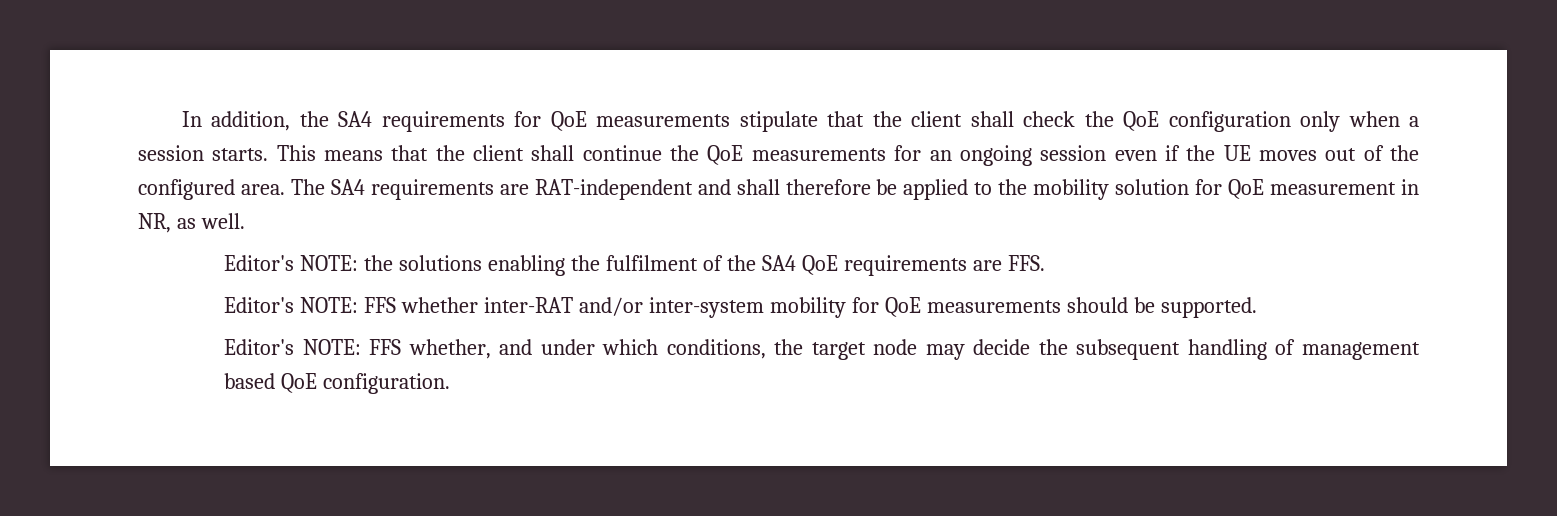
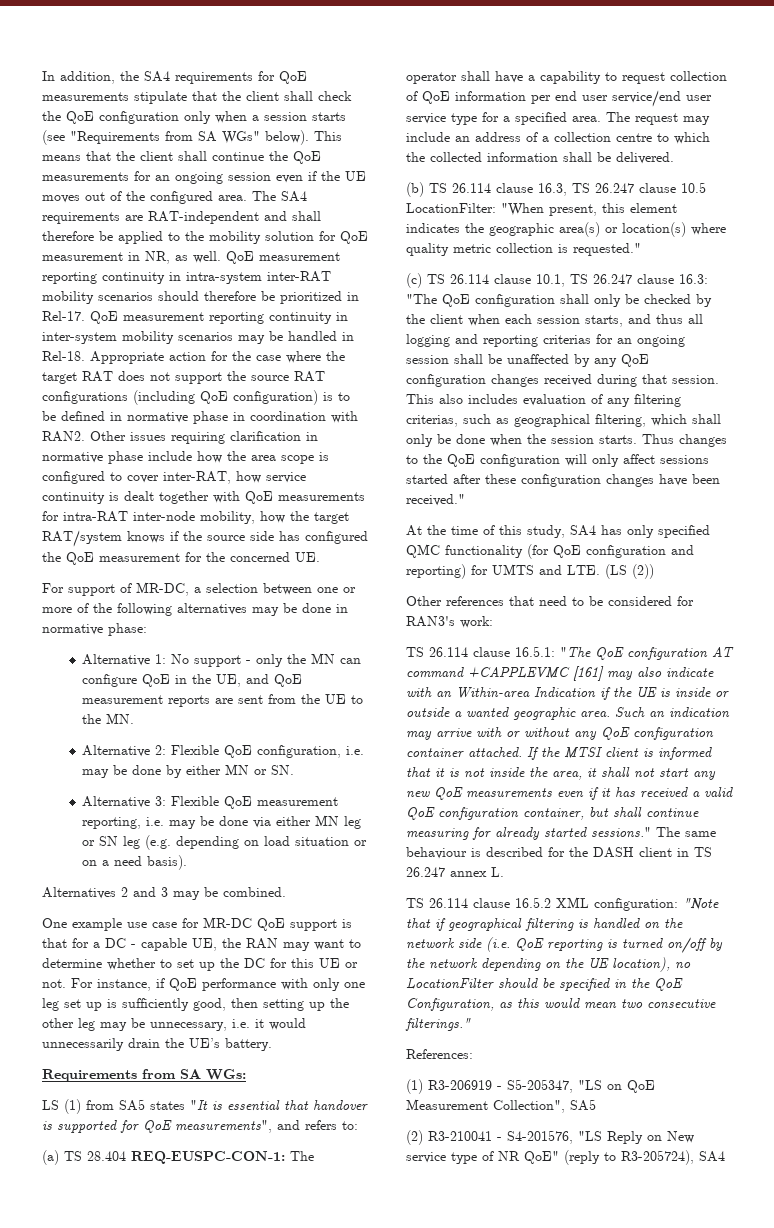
[212,148,269,161] starts. -> [312,112,346,121] [42,130,309,145] starts (see "Requirements from SA WGs" below).
[224,255,1045,276] [224,297,1257,318] [224,339,1420,360] [224,373,451,394] // Editor's NOTE: the solutions enabling the fulfilment of the SA4 QoE requirements are FFS. // Editor's NOTE: FFS whether inter-RAT and/or inter-system mobility for QoE measurements should be supported. // Editor's NOTE: FFS whether, and under which conditions, the target node may decide the subsequent handling of management based QoE configuration. -> [226,251,340,264] [42,271,331,284] [42,291,359,304] [42,311,348,324] [42,331,354,344] [42,351,345,364] [42,371,325,384] [42,390,350,405] [42,411,358,424] [42,431,318,444] [42,451,329,464] [42,471,306,484] [42,491,365,504] [42,511,349,524] [42,530,368,547] [42,552,320,565] [42,582,356,596] [42,603,348,616] [42,623,147,636] [82,653,362,667] [82,674,303,687] [82,694,364,707] [82,713,135,724] [82,745,365,758] [82,764,295,778] [82,796,339,809] [82,815,362,829] [82,835,368,850] [82,855,188,870] [42,887,286,900] [42,917,352,931] [42,938,361,951] [42,958,358,971] [42,978,365,991] [42,998,349,1011] [42,1018,306,1031] [42,1038,272,1051] [42,1069,246,1082] [42,1099,368,1114] [42,1120,358,1133] [42,1150,314,1165] [406,71,727,84] [406,90,712,107] [406,112,710,125] [406,132,710,144] [406,152,674,164] [406,182,706,197] [406,203,677,216] [406,222,726,237] [406,243,641,256] [406,273,708,288] [406,294,712,307] [406,314,703,327] [406,334,685,347] [406,354,649,367] [406,374,719,387] [406,394,681,407] [406,414,721,427] [406,434,727,447] [406,454,709,467] [406,474,720,487] [406,494,465,506] [406,525,710,538] [406,544,694,559] [406,564,654,579] [406,596,694,606] [406,616,493,628] [406,646,734,660] [406,666,714,681] [406,687,729,700] [406,707,730,720] [406,727,714,740] [406,747,712,760] [406,767,716,780] [406,787,733,800] [406,807,699,820] [406,827,716,840] [406,847,712,859] [406,867,504,877] [406,897,719,911] [406,918,683,931] [406,937,723,953] [406,957,691,972] [406,978,683,991] [406,998,716,1011] [405,1018,471,1031] [406,1049,473,1059] [406,1079,655,1094] [406,1099,596,1113] [406,1130,694,1145] [406,1150,725,1165] QoE measurement reporting continuity in intra-system inter-RAT mobility scenarios should therefore be prioritized in Rel-17. QoE measurement reporting continuity in inter-system mobility scenarios may be handled in Rel-18. Appropriate action for the case where the target RAT does not support the source RAT configurations (including QoE configuration) is to be defined in normative phase in coordination with RAN2. Other issues requiring clarification in normative phase include how the area scope is configured to cover inter-RAT, how service continuity is dealt together with QoE measurements for intra-RAT inter-node mobility, how the target RAT/system knows if the source side has configured the QoE measurement for the concerned UE. // For support of MR-DC, a selection between one or more of the following alternatives may be done in normative phase: // Alternative 1: No support - only the MN can configure QoE in the UE, and QoE measurement reports are sent from the UE to the MN. // Alternative 2: Flexible QoE configuration, i.e. may be done by either MN or SN. // Alternative 3: Flexible QoE measurement reporting, i.e. may be done via either MN leg or SN leg (e.g. depending on load situation or on a need basis). // Alternatives 2 and 3 may be combined. // One example use case for MR-DC QoE support is that for a DC - capable UE, the RAN may want to determine whether to set up the DC for this UE or not. For instance, if QoE performance with only one leg set up is sufficiently good, then setting up the other leg may be unnecessary, i.e. it would unnecessarily drain the UE’s battery. // Requirements from SA WGs: // LS (1) from SA5 states "It is essential that handover is supported for QoE measurements", and refers to: // (a) TS 28.404 REQ-EUSPC-CON-1: The operator shall have a capability to request collection of QoE information per end user service/end user service type for a specified area. The request may include an address of a collection centre to which the collected information shall be delivered. // (b) TS 26.114 clause 16.3, TS 26.247 clause 10.5 LocationFilter: "When present, this element indicates the geographic area(s) or location(s) where quality metric collection is requested." // (c) TS 26.114 clause 10.1, TS 26.247 clause 16.3: "The QoE configuration shall only be checked by the client when each session starts, and thus all logging and reporting criterias for an ongoing session shall be unaffected by any QoE configuration changes received during that session. This also includes evaluation of any filtering criterias, such as geographical filtering, which shall only be done when the session starts. Thus changes to the QoE configuration will only affect sessions started after these configuration changes have been received." // At the time of this study, SA4 has only specified QMC functionality (for QoE configuration and reporting) for UMTS and LTE. (LS (2)) // Other references that need to be considered for RAN3's work: // TS 26.114 clause 16.5.1: "The QoE configuration AT command +CAPPLEVMC [161] may also indicate with an Within-area Indication if the UE is inside or outside a wanted geographic area. Such an indication may arrive with or without any QoE configuration container attached. If the MTSI client is informed that it is not inside the area, it shall not start any new QoE measurements even if it has received a valid QoE configuration container, but shall continue measuring for already started sessions." The same behaviour is described for the DASH client in TS 26.247 annex L. // TS 26.114 clause 16.5.2 XML configuration: "Note that if geographical filtering is handled on the network side (i.e. QoE reporting is turned on/off by the network depending on the UE location), no LocationFilter should be specified in the QoE Configuration, as this would mean two consecutive filterings." // References: // (1) R3-206919 - S5-205347, "LS on QoE Measurement Collection", SA5 // (2) R3-210041 - S4-201576, "LS Reply on New service type of NR QoE" (reply to R3-205724), SA4

